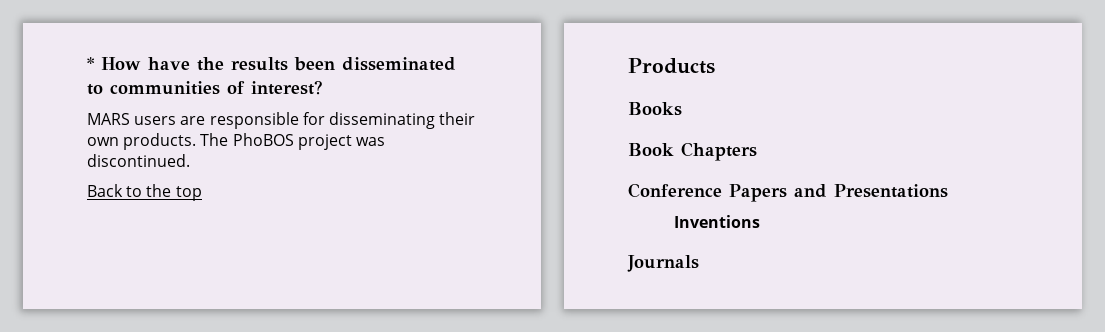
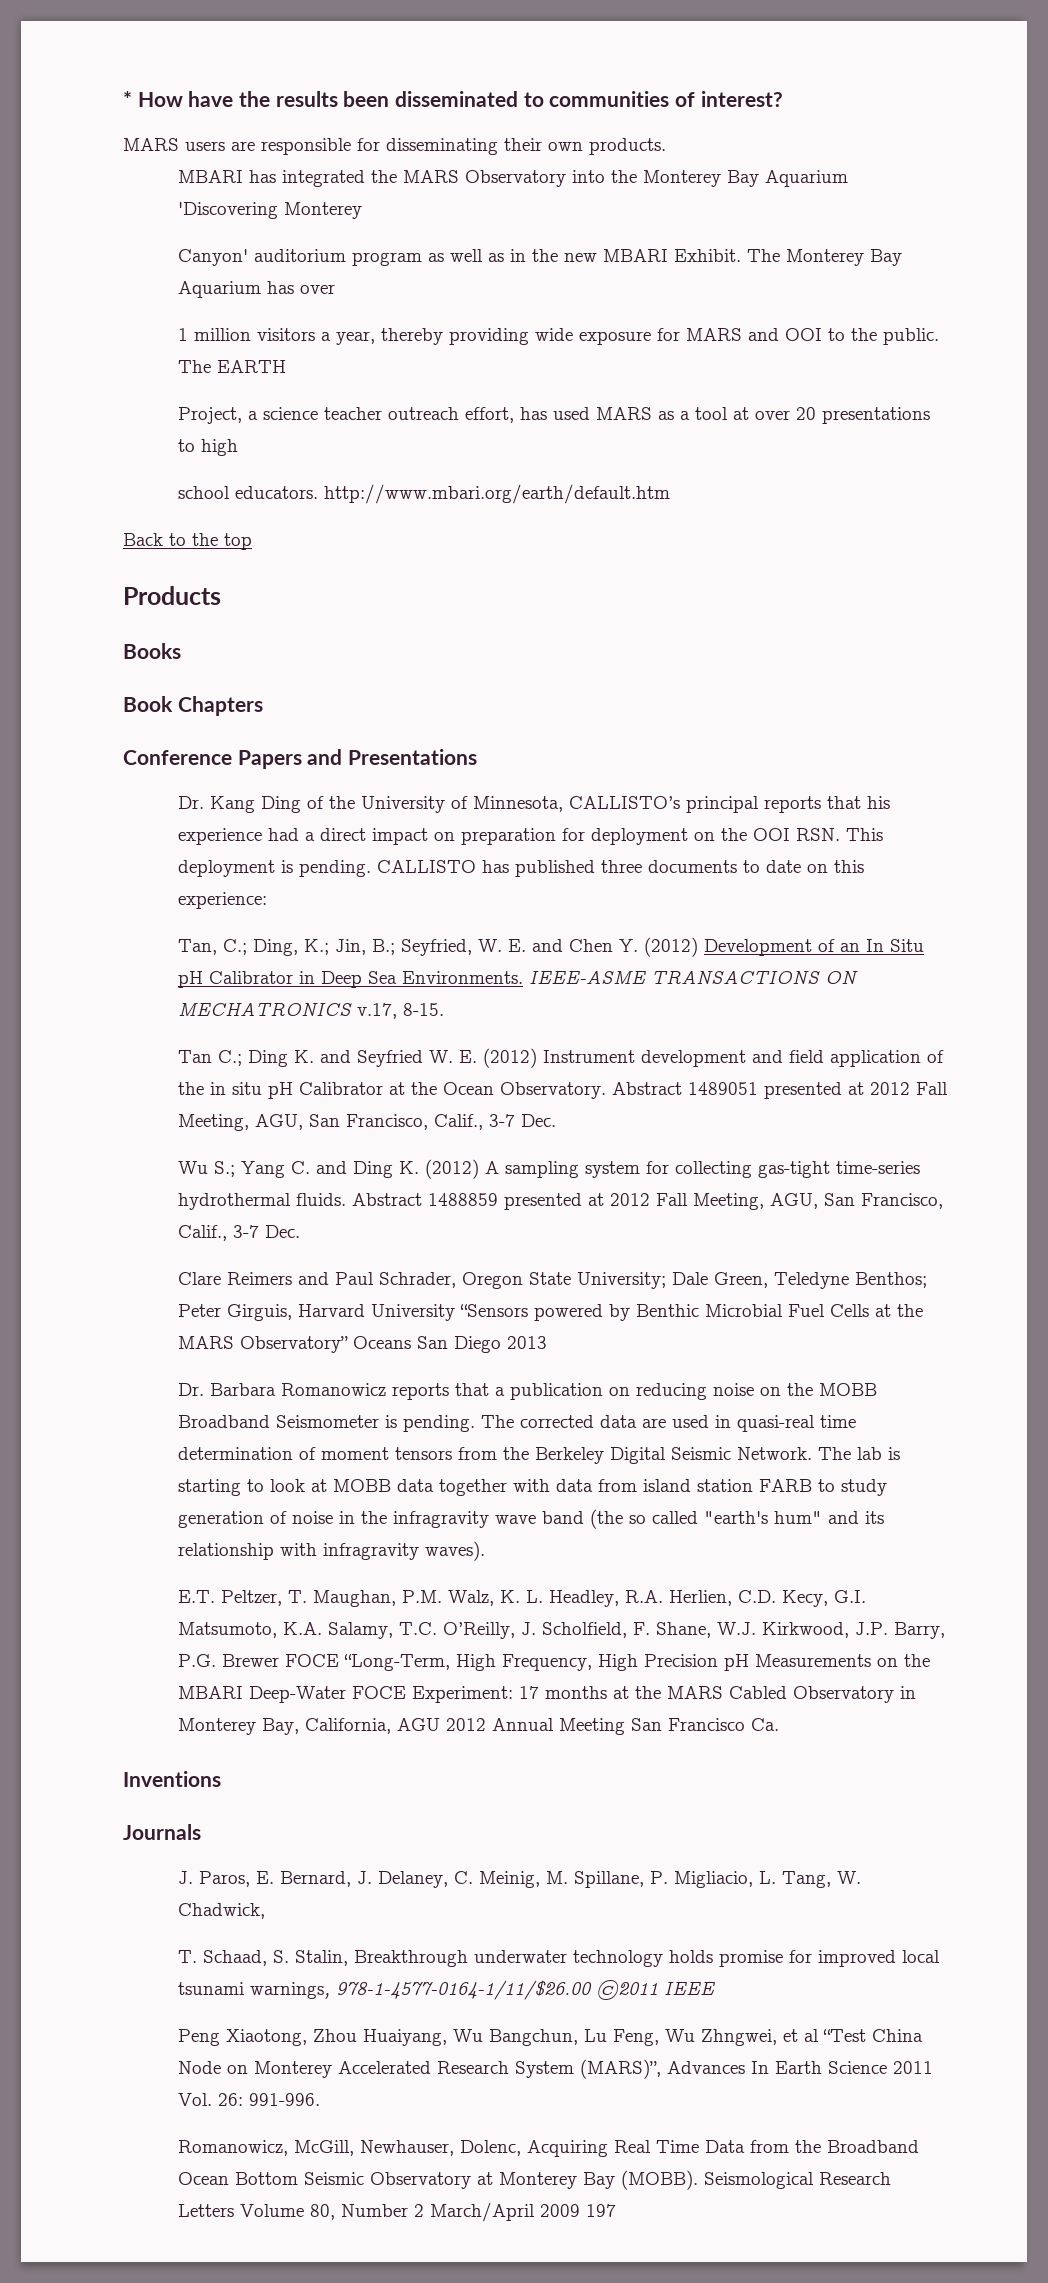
[200,133,385,150] [87,154,190,167] The PhoBOS project was discontinued. -> [178,170,849,187] [178,202,363,219] [178,249,903,266] [178,281,336,298] [178,328,940,345] [178,360,287,373] [178,407,931,424] [178,439,239,456] [178,484,671,504] // MBARI has integrated the MARS Observatory into the Monterey Bay Aquarium 'Discovering Monterey // Canyon' auditorium program as well as in the new MBARI Exhibit. The Monterey Bay Aquarium has over // 1 million visitors a year, thereby providing wide exposure for MARS and OOI to the public. The EARTH // Project, a science teacher outreach effort, has used MARS as a tool at over 20 presentations to high // school educators. http://www.mbari.org/earth/default.htm
[674,215,761,228] [627,255,699,272] Inventions // Journals -> [178,796,891,813] [178,828,884,845] [178,860,865,877] [178,892,268,909] [178,937,925,957] [178,970,859,988] [178,1002,445,1019] [178,1048,945,1068] [178,1082,949,1099] [178,1114,557,1131] [178,1159,921,1179] [178,1193,944,1210] [178,1225,301,1241] [178,1272,928,1289] [178,1304,924,1321] [178,1336,548,1353] [178,1383,878,1400] [178,1415,857,1432] [178,1447,901,1464] [178,1479,888,1496] [178,1509,885,1529] [178,1541,486,1561] [178,1590,867,1607] [178,1622,946,1639] [178,1654,931,1671] [178,1686,917,1703] [178,1718,780,1735] [123,1771,221,1787] [123,1824,201,1840] [178,1871,862,1888] [178,1903,266,1919] [178,1950,941,1967] [178,1980,716,2000] [178,2029,924,2046] [178,2059,934,2079] [178,2093,321,2106] [178,2140,920,2157] [178,2170,892,2190] [178,2202,617,2222] Dr. Kang Ding of the University of Minnesota, CALLISTO’s principal reports that his experience had a direct impact on preparation for deployment on the OOI RSN. This deployment is pending. CALLISTO has published three documents to date on this experience: // Tan, C.; Ding, K.; Jin, B.; Seyfried, W. E. and Chen Y. (2012) Development of an In Situ pH Calibrator in Deep Sea Environments. IEEE-ASME TRANSACTIONS ON MECHATRONICS v.17, 8-15. // Tan C.; Ding K. and Seyfried W. E. (2012) Instrument development and field application of the in situ pH Calibrator at the Ocean Observatory. Abstract 1489051 presented at 2012 Fall Meeting, AGU, San Francisco, Calif., 3-7 Dec. // Wu S.; Yang C. and Ding K. (2012) A sampling system for collecting gas-tight time-series hydrothermal fluids. Abstract 1488859 presented at 2012 Fall Meeting, AGU, San Francisco, Calif., 3-7 Dec. // Clare Reimers and Paul Schrader, Oregon State University; Dale Green, Teledyne Benthos; Peter Girguis, Harvard University “Sensors powered by Benthic Microbial Fuel Cells at the MARS Observatory” Oceans San Diego 2013 // Dr. Barbara Romanowicz reports that a publication on reducing noise on the MOBB Broadband Seismometer is pending. The corrected data are used in quasi-real time determination of moment tensors from the Berkeley Digital Seismic Network. The lab is starting to look at MOBB data together with data from island station FARB to study generation of noise in the infragravity wave band (the so called "earth's hum" and its relationship with infragravity waves). // E.T. Peltzer, T. Maughan, P.M. Walz, K. L. Headley, R.A. Herlien, C.D. Kecy, G.I. Matsumoto, K.A. Salamy, T.C. O’Reilly, J. Scholfield, F. Shane, W.J. Kirkwood, J.P. Barry, P.G. Brewer FOCE “Long-Term, High Frequency, High Precision pH Measurements on the MBARI Deep-Water FOCE Experiment: 17 months at the MARS Cabled Observatory in Monterey Bay, California, AGU 2012 Annual Meeting San Francisco Ca. // Inventions // Journals // J. Paros, E. Bernard, J. Delaney, C. Meinig, M. Spillane, P. Migliacio, L. Tang, W. Chadwick, // T. Schaad, S. Stalin, Breakthrough underwater technology holds promise for improved local tsunami warnings, 978-1-4577-0164-1/11/$26.00 ©2011 IEEE // Peng Xiaotong, Zhou Huaiyang, Wu Bangchun, Lu Feng, Wu Zhngwei, et al “Test China Node on Monterey Accelerated Research System (MARS)”, Advances In Earth Science 2011 Vol. 26: 991-996. // Romanowicz, McGill, Newhauser, Dolenc, Acquiring Real Time Data from the Broadband Ocean Bottom Seismic Observatory at Monterey Bay (MOBB). Seismological Research Letters Volume 80, Number 2 March/April 2009 197

